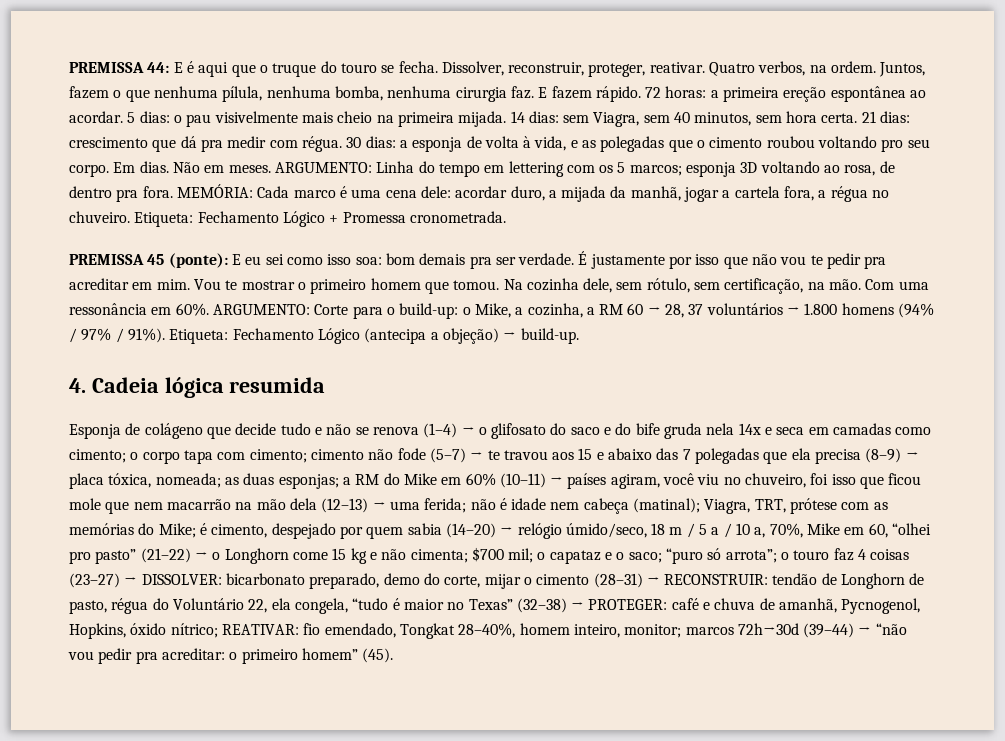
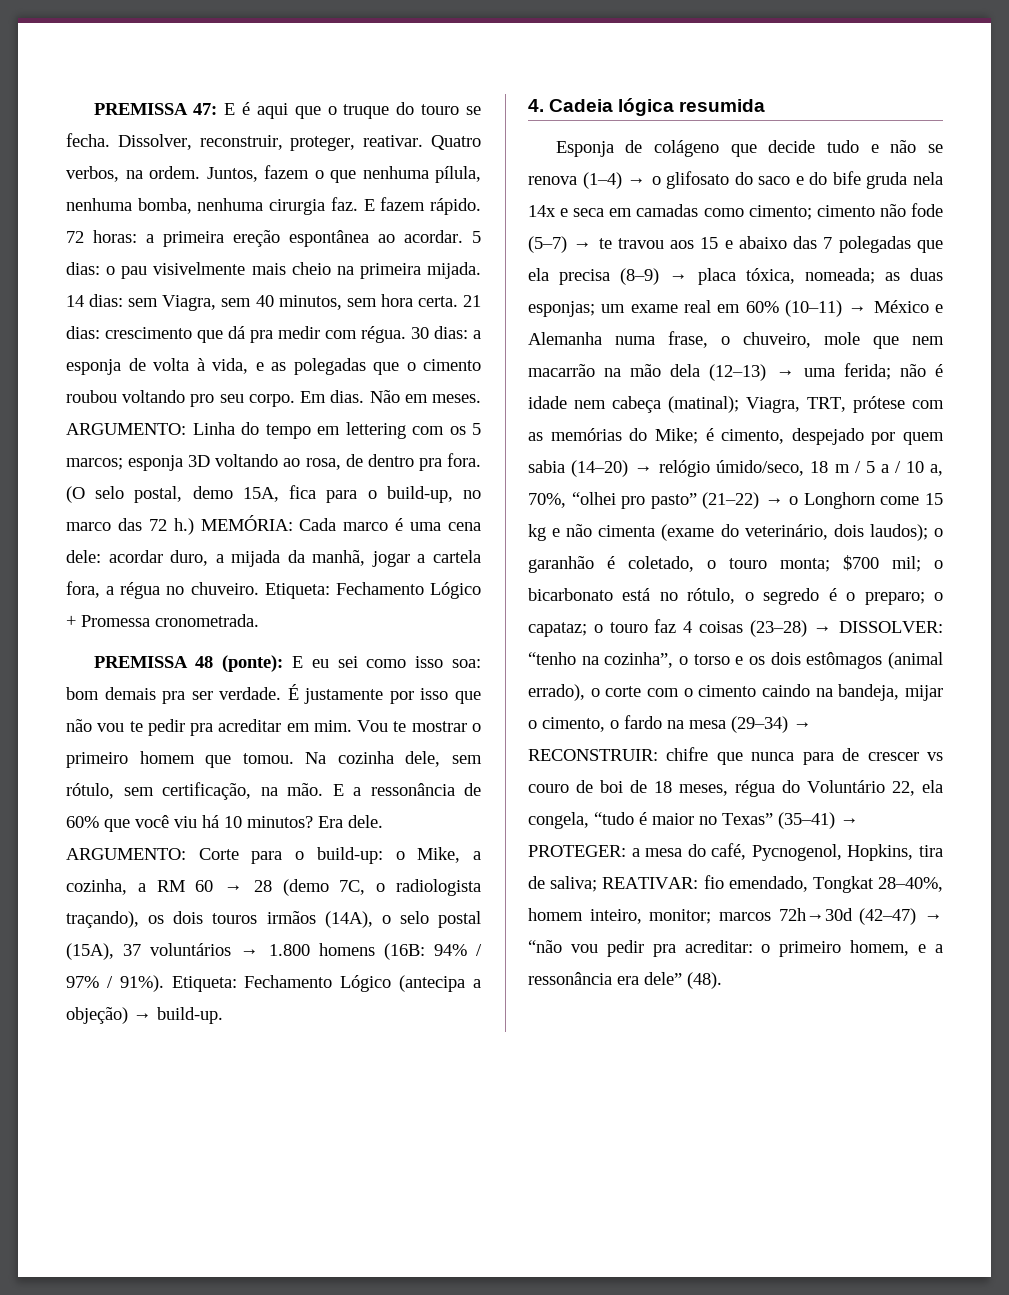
[69,62,170,73] PREMISSA 44: -> [93,103,218,115] PREMISSA 47:
(173, 192) none -> [66,485,481,503] [66,518,194,535] (O selo postal, demo 15A, fica para o build-up, no marco das 72 h.)
[147,254,165,265] 45 -> [195,656,214,668] 48
[865,279,929,290] [69,303,209,316] Com uma ressonância em 60%. -> [332,783,481,796] [66,815,383,832] E a ressonância de 60% que você viu há 10 minutos? Era dele.
[665,304,685,318] 28, -> [253,879,481,896] [66,911,481,928] [66,943,114,960] 28 (demo 7C, o radiologista traçando), os dois touros irmãos (14A), o selo postal (15A),
[898,303,935,318] (94% -> [383,943,467,960] (16B: 94%
[130,449,307,464] o corpo tapa com cimento; -> (812, 212) none
[342,473,922,489] a RM do Mike em 60% (10–11) → países agiram, você viu no chuveiro, foi isso que ficou -> [601,300,943,317] [528,331,811,348] um exame real em 60% (10–11) → México e Alemanha numa frase, o chuveiro,
[807,523,888,538] Mike em 60, -> (566, 500) none
[410,547,777,564] cimenta; $700 mil; o capataz e o saco; “puro só arrota”; -> [598,524,943,541] [528,555,943,573] [528,588,944,605] [528,622,587,637] cimenta (exame do veterinário, dois laudos); o garanhão é coletado, o touro monta; $700 mil; o bicarbonato está no rótulo, o segredo é o preparo; o capataz;
[69,573,120,588] (23–27) -> [749,620,807,637] (23–28)
[225,573,925,589] [69,600,107,614] bicarbonato preparado, demo do corte, mijar o cimento (28–31) → RECONSTRUIR: tendão de Longhorn de pasto, -> [528,652,943,669] [528,684,943,701] [528,715,812,733] [528,747,943,765] [528,780,728,796] “tenho na cozinha”, o torso e os dois estômagos (animal errado), o corte com o cimento caindo na bandeja, mijar o cimento, o fardo na mesa (29–34) → RECONSTRUIR: chifre que nunca para de crescer vs couro de boi de 18 meses,
[516,598,567,613] (32–38) -> [778,812,835,829] (35–41)
[671,598,921,614] [69,623,218,639] café e chuva de amanhã, Pycnogenol, Hopkins, óxido nítrico; -> [631,843,943,861] [528,876,598,892] a mesa do café, Pycnogenol, Hopkins, tira de saliva;
[803,623,855,638] (39–44) -> [859,908,917,925] (42–47)
[301,648,394,663] homem” (45). -> [850,940,943,956] [528,972,722,989] homem, e a ressonância era dele” (48).

